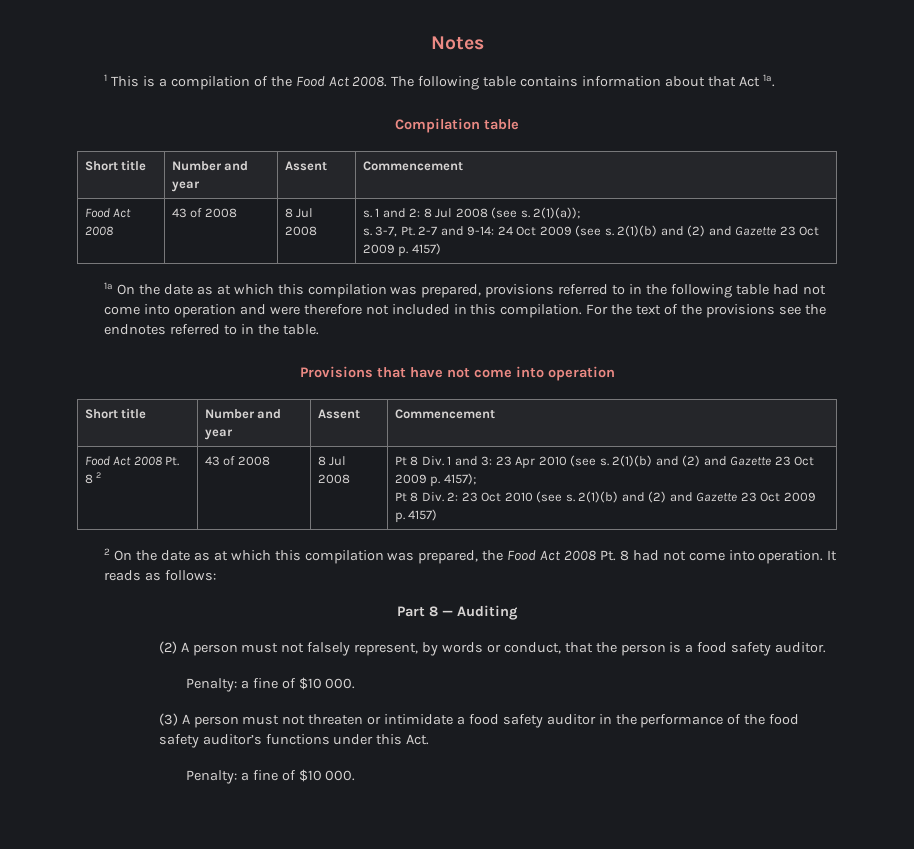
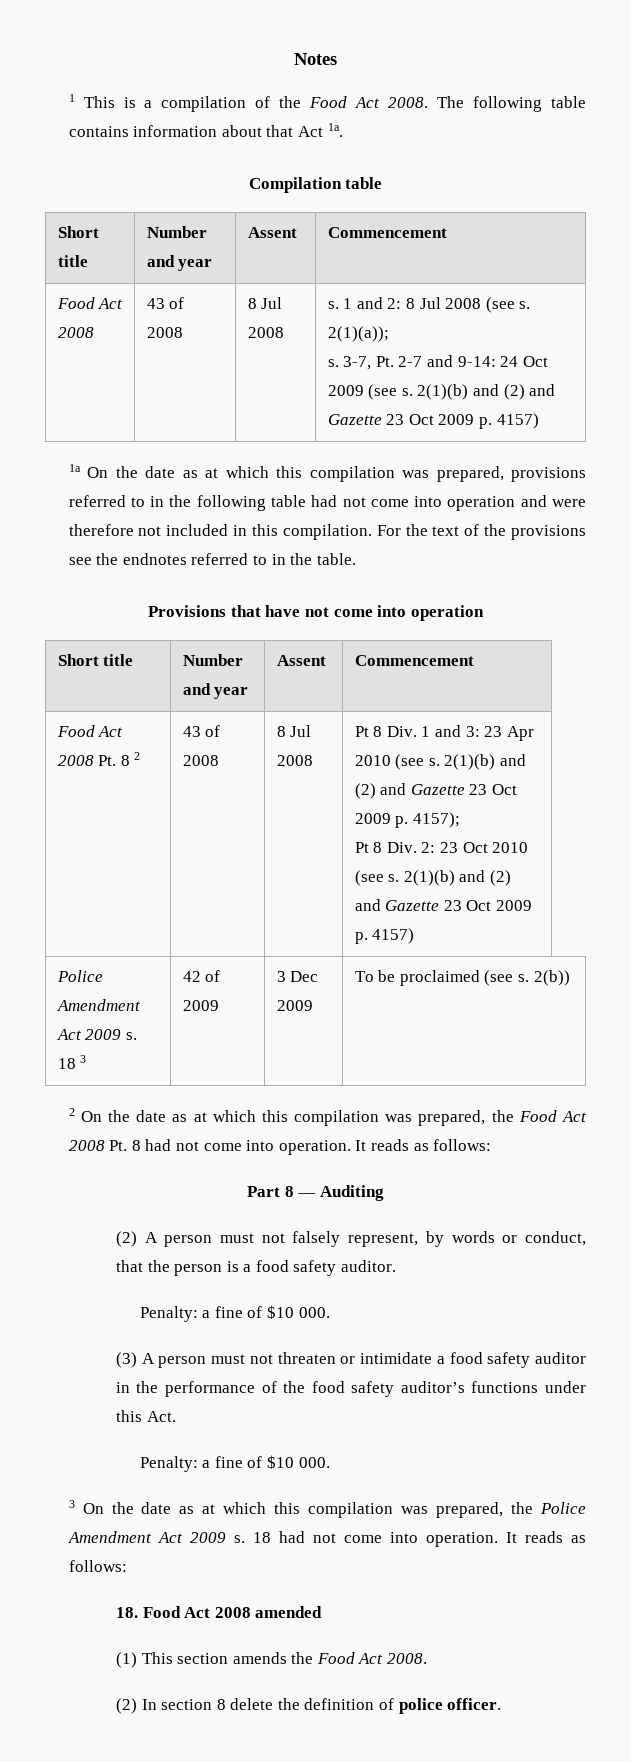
(438, 515) none -> [56,970,103,982] [56,999,141,1011] [56,1029,137,1040] [57,1055,87,1069] [182,970,221,982] [182,1000,219,1011] [276,971,319,982] [276,1000,313,1011] [354,970,570,986] // Police Amendment Act 2009 s. 18 3 | 42 of 2009 | 3 Dec 2009 | To be proclaimed (see s. 2(b))
(356, 775) none -> [68,1500,586,1518] [67,1531,586,1547] [68,1560,127,1572] [115,1606,323,1618] [115,1652,428,1668] [115,1698,502,1714] // 3 On the date as at which this compilation was prepared, the Police Amendment Act 2009 s. 18 had not come into operation. It reads as follows: // 18. Food Act 2008 amended // (1) This section amends the Food Act 2008. // (2) In section 8 delete the definition of police officer.

